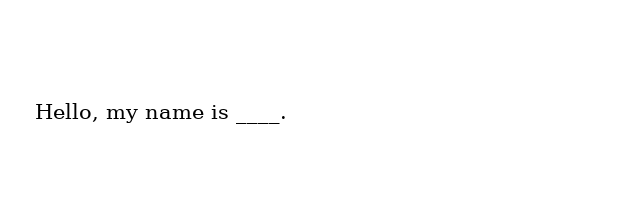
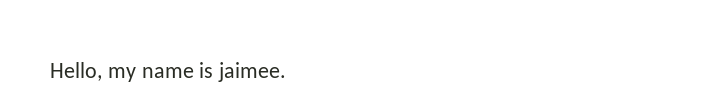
[236,116,287,124] ____. -> [218,62,287,82] jaimee.

